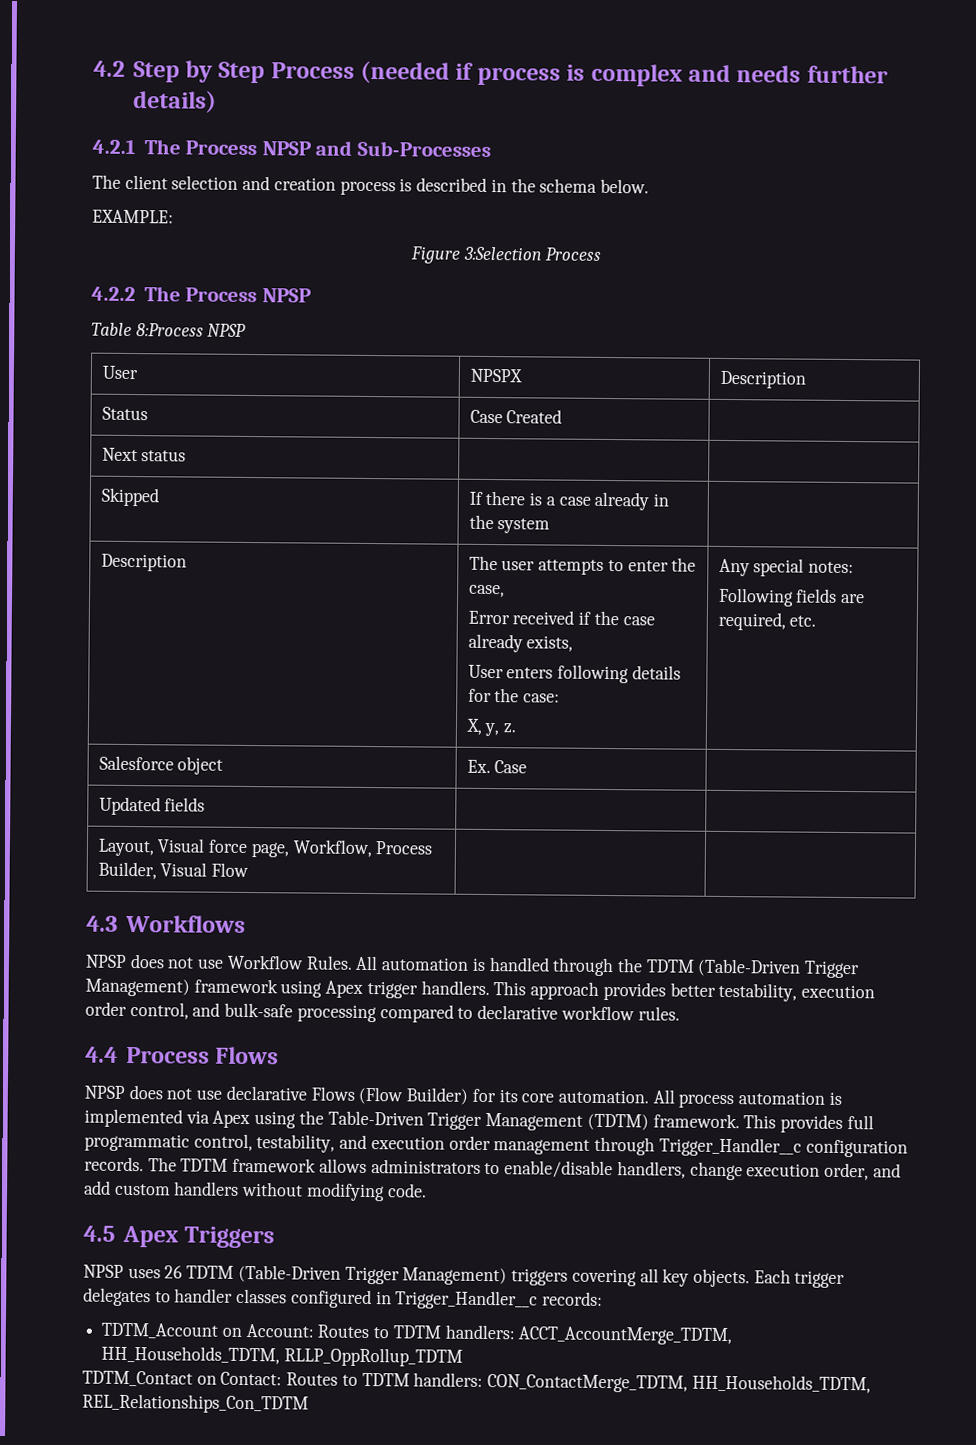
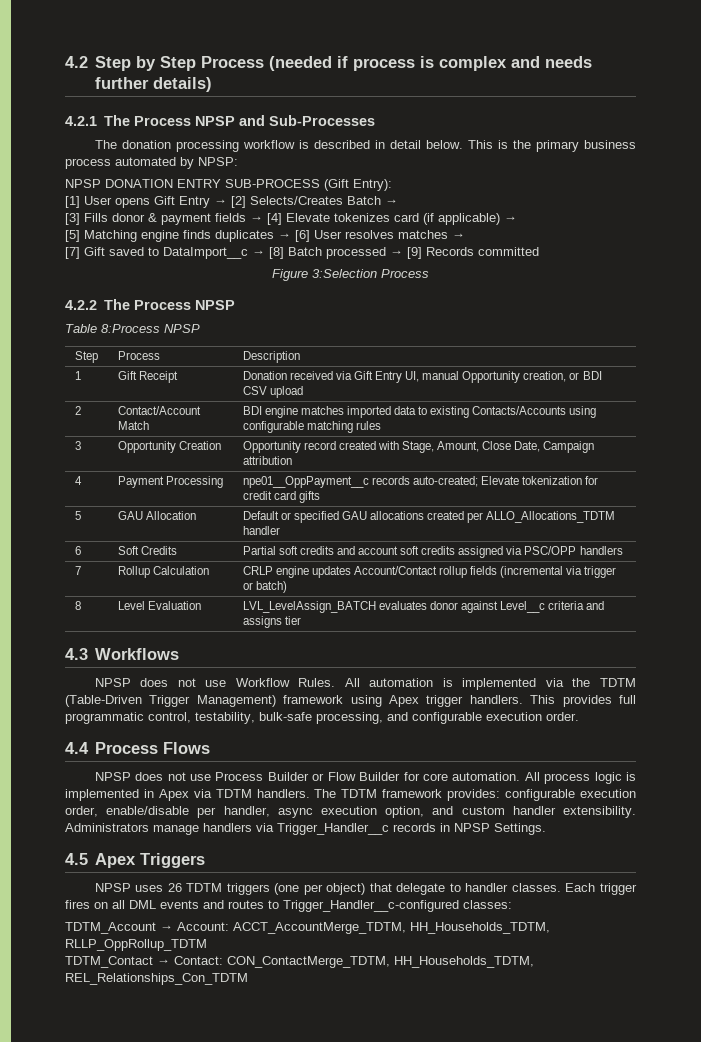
[124,174,649,196] [92,209,174,224] client selection and creation process is described in the schema below. // EXAMPLE: -> [121,140,636,152] [65,157,238,169] [65,179,392,191] [65,196,398,208] [65,213,517,225] [65,230,465,242] [65,247,539,259] donation processing workflow is described in detail below. This is the primary business process automated by NPSP: // NPSP DONATION ENTRY SUB-PROCESS (Gift Entry): // [1] User opens Gift Entry → [2] Selects/Creates Batch → // [3] Fills donor & payment fields → [4] Elevate tokenizes card (if applicable) → // [5] Matching engine finds duplicates → [6] User resolves matches → // [7] Gift saved to DataImport__c → [8] Batch processed → [9] Records committed
[101,365,138,380] [469,368,522,383] User | NPSPX -> [74,351,98,363] [117,351,160,360] Step | Process
[101,406,148,421] [469,409,563,424] [101,447,187,462] [100,487,159,507] [468,490,669,511] [468,514,551,534] [100,553,187,572] [468,555,697,575] [468,584,505,598] [467,610,655,626] [467,633,574,653] [467,664,681,684] [467,688,561,703] [465,718,517,737] [718,558,855,577] [717,587,866,607] [717,611,817,631] [98,755,224,775] [466,759,528,774] [98,796,206,816] [97,838,434,858] [97,861,250,880] Status | Case Created | // Next status | | // Skipped | If there is a case already in the system | // Description | The user attempts to enter the case, // Error received if the case already exists, // User enters following details for the case: // X, y, z. | Any special notes: // Following fields are required, etc. // Salesforce object | Ex. Case | // Updated fields | | // Layout, Visual force page, Workflow, Process Builder, Visual Flow | | -> [74,371,81,380] [117,371,178,383] [242,371,602,383] [242,386,303,398] [74,406,81,415] [117,406,201,415] [117,421,149,430] [242,406,597,418] [242,421,381,433] [74,441,81,450] [117,441,221,453] [242,441,595,453] [242,456,292,465] [74,476,82,485] [117,476,223,488] [242,476,599,488] [242,491,320,503] [74,511,81,520] [117,511,196,520] [242,511,616,523] [242,526,280,535] [74,546,81,555] [117,546,177,555] [242,546,623,558] [74,566,81,575] [117,566,209,578] [242,566,617,578] [242,581,287,593] [74,601,81,610] [117,601,201,610] [242,601,605,613] [242,616,301,628] 1 | Gift Receipt | Donation received via Gift Entry UI, manual Opportunity creation, or BDI CSV upload // 2 | Contact/Account Match | BDI engine matches imported data to existing Contacts/Accounts using configurable matching rules // 3 | Opportunity Creation | Opportunity record created with Stage, Amount, Close Date, Campaign attribution // 4 | Payment Processing | npe01__OppPayment__c records auto-created; Elevate tokenization for credit card gifts // 5 | GAU Allocation | Default or specified GAU allocations created per ALLO_Allocations_TDTM handler // 6 | Soft Credits | Partial soft credits and account soft credits assigned via PSC/OPP handlers // 7 | Rollup Calculation | CRLP engine updates Account/Contact rollup fields (incremental via trigger or batch) // 8 | Level Evaluation | LVL_LevelAssign_BATCH evaluates donor against Level__c criteria and assigns tier
[488,957,615,977] handled through -> [462,678,564,690] implemented via
[530,981,875,1002] [85,1001,680,1023] approach provides better testability, execution order control, and bulk-safe processing compared to declarative workflow rules. -> [562,695,636,707] [65,712,579,724] provides full programmatic control, testability, bulk-safe processing, and configurable execution order.
[225,1085,518,1105] declarative Flows (Flow Builder) for its -> [215,772,420,781] Process Builder or Flow Builder for
[738,1091,842,1105] [84,1108,874,1133] [84,1133,908,1158] [84,1156,901,1181] [84,1180,427,1202] automation is implemented via Apex using the Table-Driven Trigger Management (TDTM) framework. This provides full programmatic control, testability, and execution order management through Trigger_Handler__c configuration records. The TDTM framework allows administrators to enable/disable handlers, change execution order, and add custom handlers without modifying code. -> [594,772,636,784] [65,789,637,801] [65,806,636,818] [65,823,546,835] logic is implemented in Apex via TDTM handlers. The TDTM framework provides: configurable execution order, enable/disable per handler, async execution option, and custom handler extensibility. Administrators manage handlers via Trigger_Handler__c records in NPSP Settings.
[237,1264,846,1289] [83,1287,604,1310] [101,1322,733,1346] [101,1345,463,1367] [82,1370,484,1387] (Table-Driven Trigger Management) triggers covering all key objects. Each trigger delegates to handler classes configured in Trigger_Handler__c records: // TDTM_Account on Account: Routes to TDTM handlers: ACCT_AccountMerge_TDTM, HH_Households_TDTM, RLLP_OppRollup_TDTM // TDTM_Contact on Contact: Routes to TDTM handlers: -> [226,883,638,895] [65,900,512,912] [65,922,550,934] [65,939,207,951] [65,956,223,968] triggers (one per object) that delegate to handler classes. Each trigger fires on all DML events and routes to Trigger_Handler__c-configured classes: // TDTM_Account → Account: ACCT_AccountMerge_TDTM, HH_Households_TDTM, RLLP_OppRollup_TDTM // TDTM_Contact → Contact:

